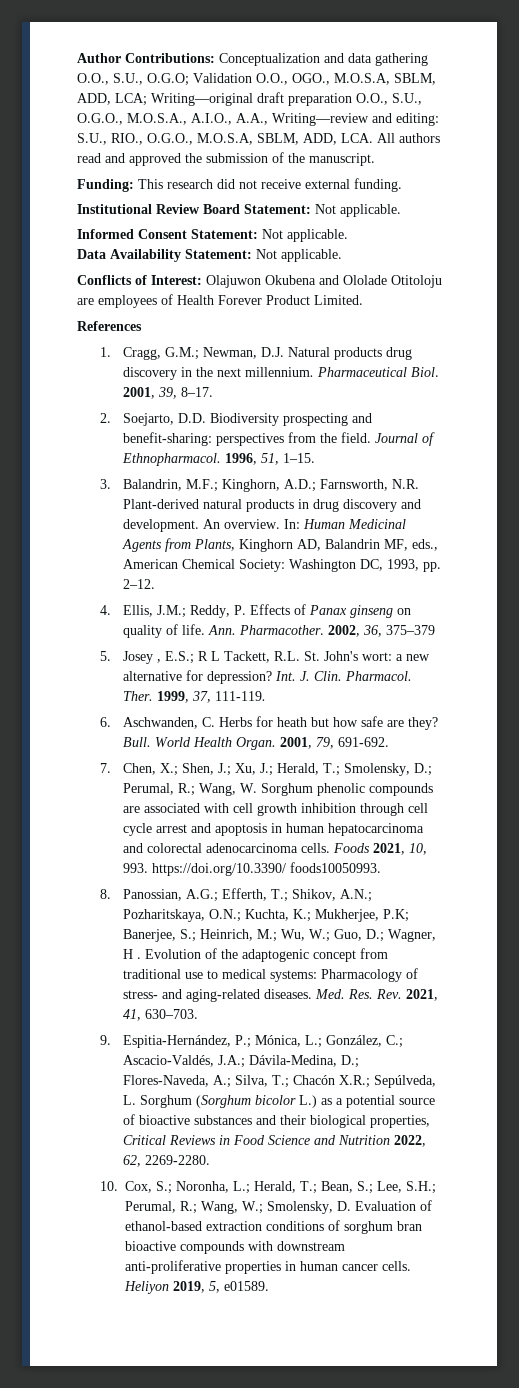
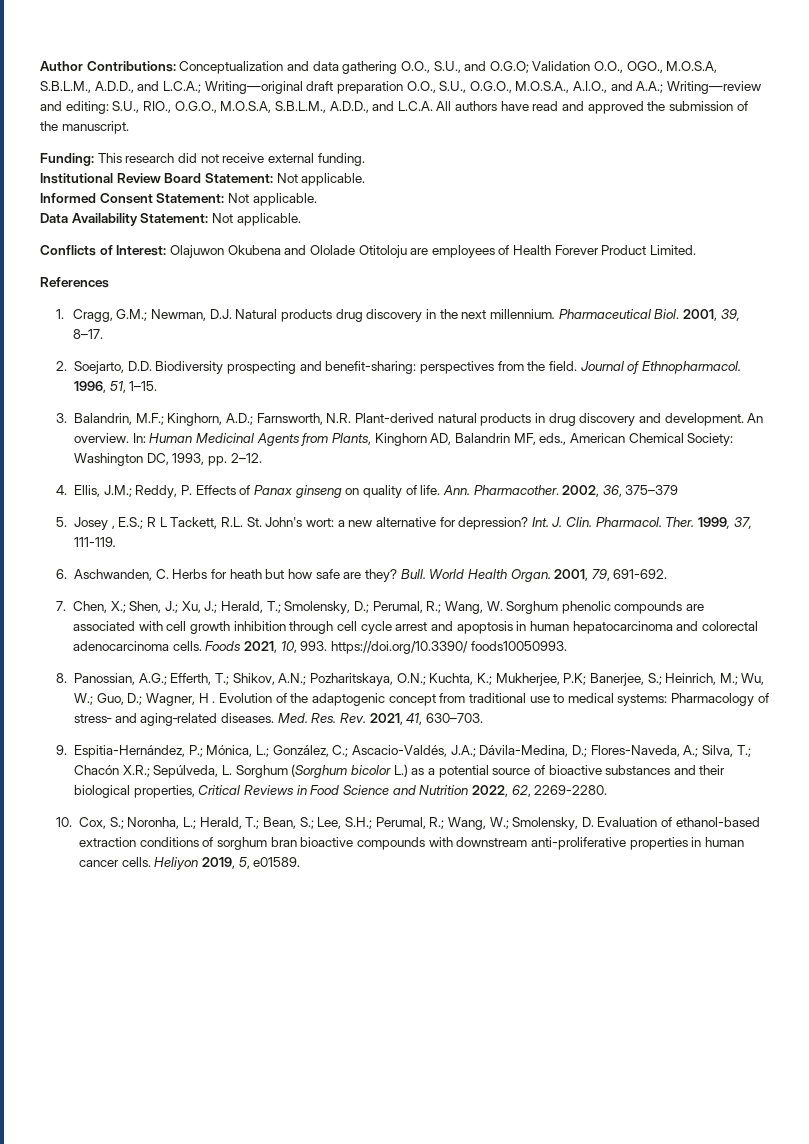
(143, 79) none -> [464,61,487,71] and
[394,73,436,85] [77,93,147,106] SBLM, ADD, LCA; -> [40,81,201,93] S.B.L.M., A.D.D., and L.C.A.;
[236,113,268,125] A.A., -> [610,81,664,93] and A.A.;
[257,133,373,145] SBLM, ADD, LCA. -> [274,101,433,113] S.B.L.M., A.D.D., and L.C.A.
(440, 138) none -> [500,101,529,111] have

